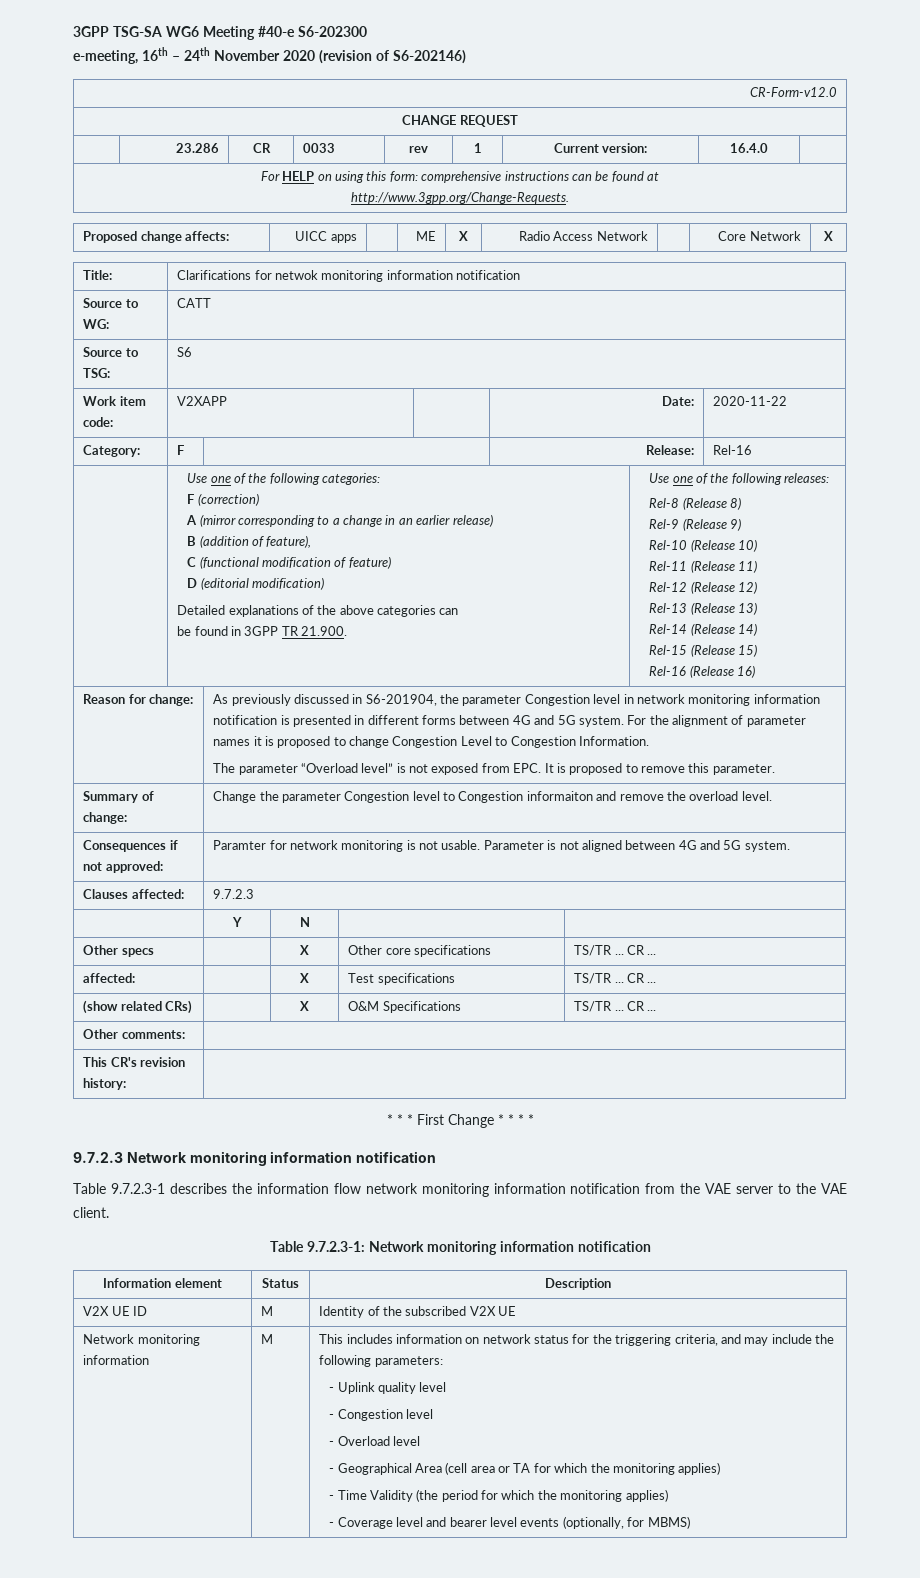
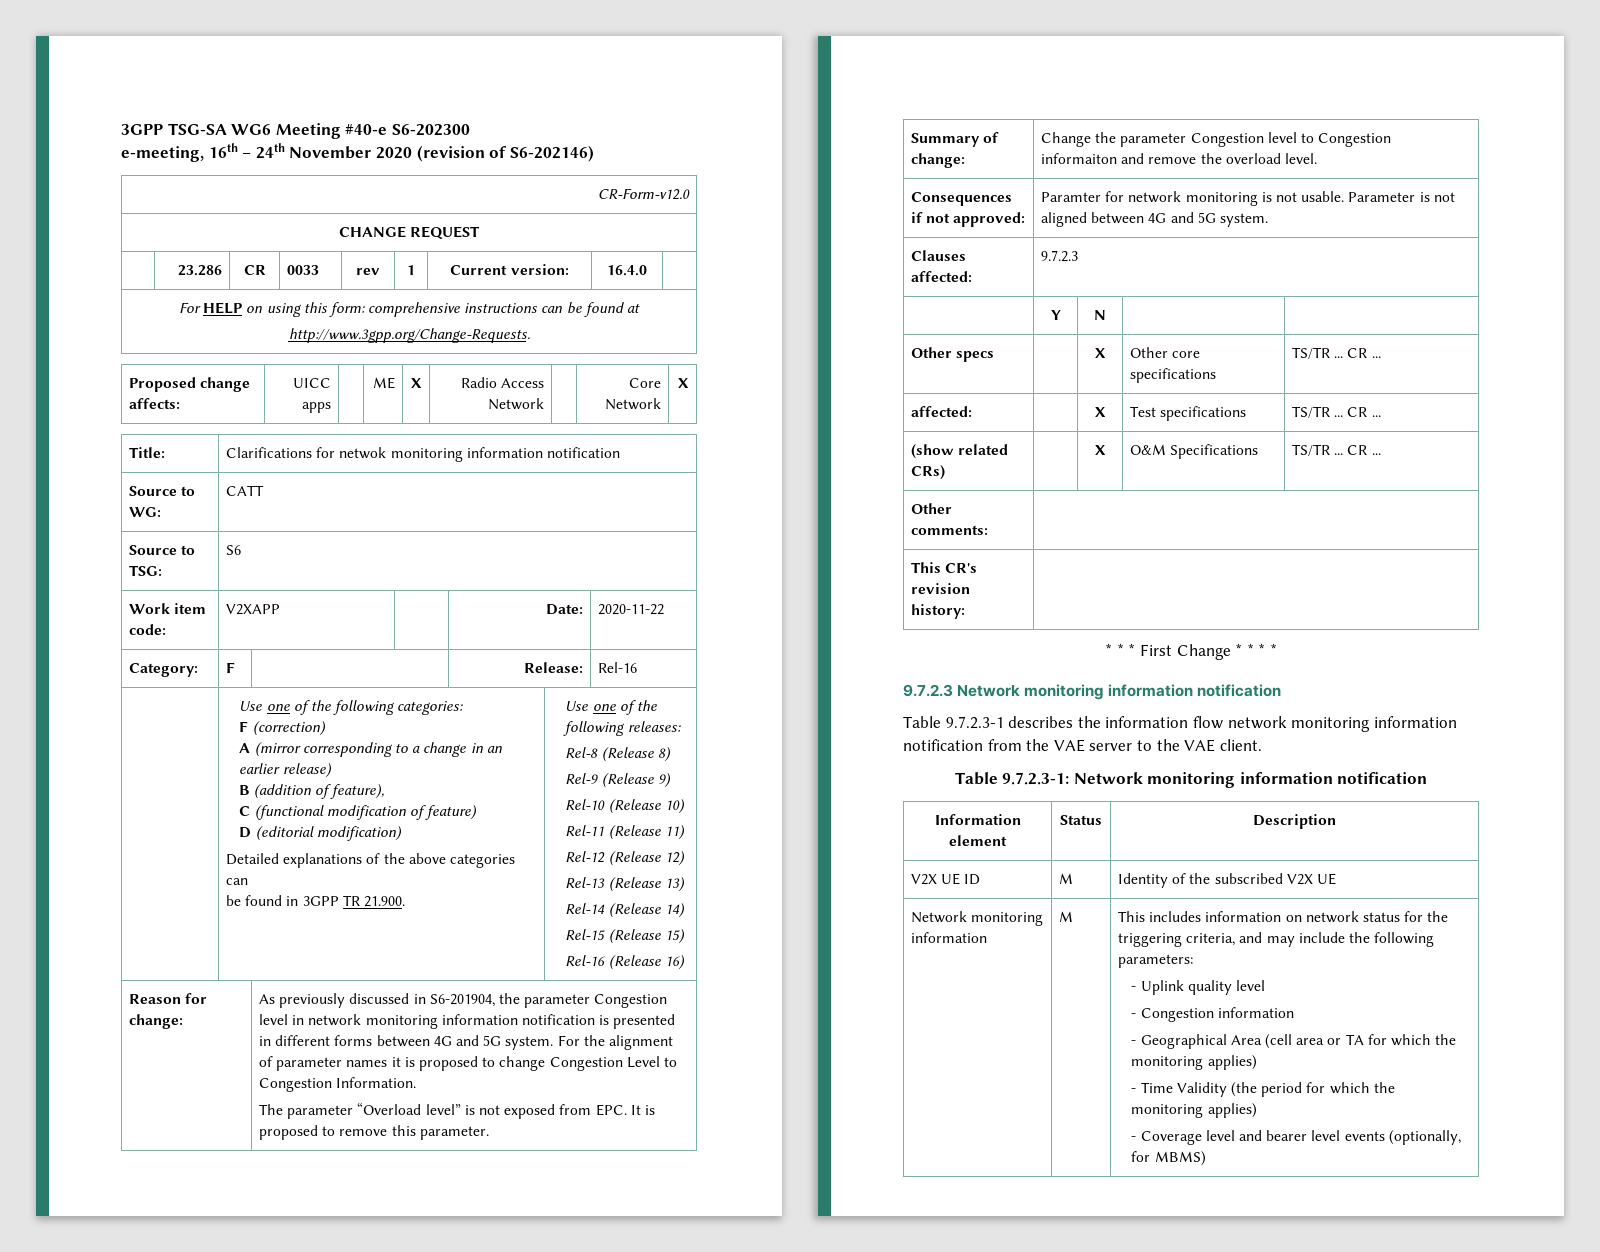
[405,1409,433,1419] [329,1436,420,1446] level // - Overload level -> [1217,1007,1294,1018] information

